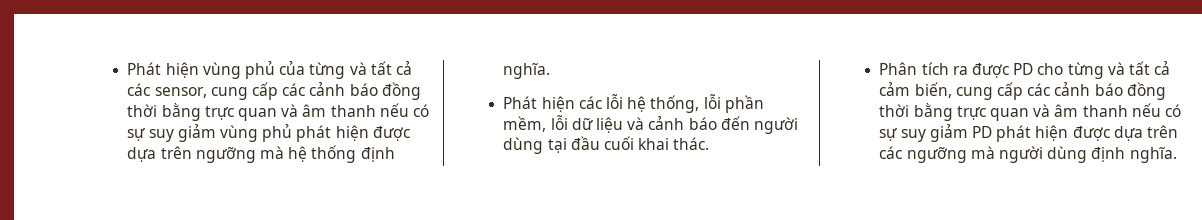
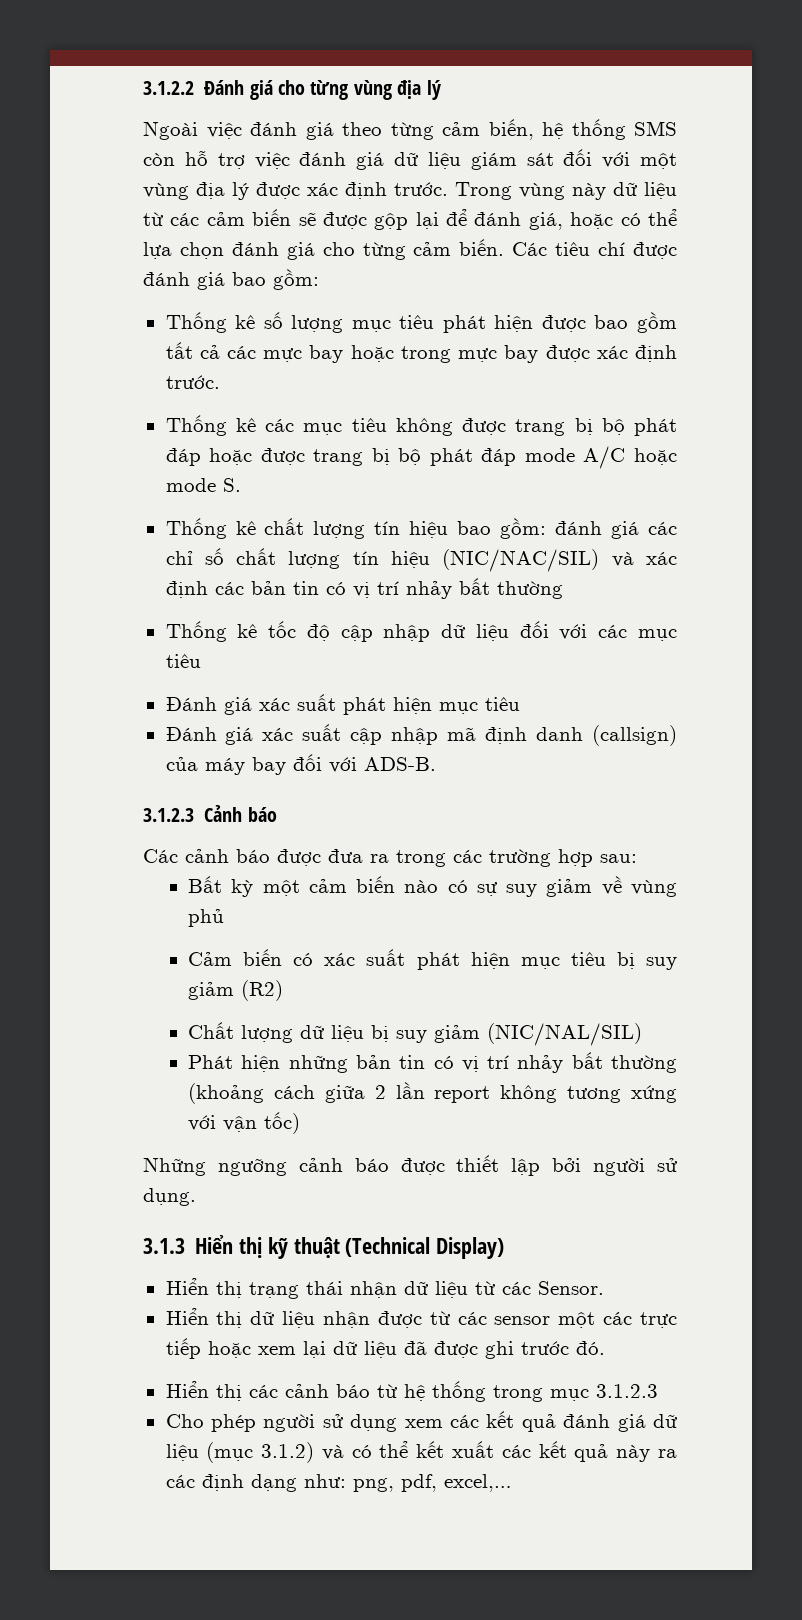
[127,61,412,79] [127,82,421,100] [127,103,429,121] [127,124,410,142] [127,145,395,163] [503,63,551,79] [503,94,764,113] [503,115,798,134] [503,136,710,154] [879,61,1171,79] [879,82,1166,100] [879,103,1181,121] [879,124,1178,142] [879,146,1177,163] Phát hiện vùng phủ của từng và tất cả các sensor, cung cấp các cảnh báo đồng thời bằng trực quan và âm thanh nếu có sự suy giảm vùng phủ phát hiện được dựa trên ngưỡng mà hệ thống định nghĩa. // Phát hiện các lỗi hệ thống, lỗi phần mềm, lỗi dữ liệu và cảnh báo đến người dùng tại đầu cuối khai thác. // Phân tích ra được PD cho từng và tất cả cảm biến, cung cấp các cảnh báo đồng thời bằng trực quan và âm thanh nếu có sự suy giảm PD phát hiện được dựa trên các ngưỡng mà người dùng định nghĩa. -> [143,80,441,100] [143,119,677,140] [143,149,677,170] [143,182,677,200] [143,209,677,230] [143,239,678,260] [143,269,319,290] [165,312,677,333] [165,342,678,363] [165,375,220,389] [165,415,677,436] [165,446,677,469] [165,478,241,492] [165,518,677,539] [165,548,677,572] [165,578,563,599] [165,621,677,642] [165,654,201,668] [165,694,520,715] [165,724,677,746] [165,754,436,775] [143,805,277,822] [143,849,637,867] [188,876,678,897] [188,909,225,927] [188,949,677,970] [188,980,284,1001] [188,1022,643,1046] [188,1052,677,1073] [188,1082,677,1104] [188,1112,301,1134] [143,1155,679,1176] [143,1188,196,1206] [143,1235,505,1259] [165,1278,604,1299] [165,1308,677,1328] [165,1338,605,1359] [165,1381,658,1402] [165,1411,678,1432] [165,1441,678,1463] [165,1474,512,1492] 3.1.2.2 Đánh giá cho từng vùng địa lý // Ngoài việc đánh giá theo từng cảm biến, hệ thống SMS còn hỗ trợ việc đánh giá dữ liệu giám sát đối với một vùng địa lý được xác định trước. Trong vùng này dữ liệu từ các cảm biến sẽ được gộp lại để đánh giá, hoặc có thể lựa chọn đánh giá cho từng cảm biến. Các tiêu chí được đánh giá bao gồm: // Thống kê số lượng mục tiêu phát hiện được bao gồm tất cả các mực bay hoặc trong mực bay được xác định trước. // Thống kê các mục tiêu không được trang bị bộ phát đáp hoặc được trang bị bộ phát đáp mode A/C hoặc mode S. // Thống kê chất lượng tín hiệu bao gồm: đánh giá các chỉ số chất lượng tín hiệu (NIC/NAC/SIL) và xác định các bản tin có vị trí nhảy bất thường // Thống kê tốc độ cập nhập dữ liệu đối với các mục tiêu // Đánh giá xác suất phát hiện mục tiêu // Đánh giá xác suất cập nhập mã định danh (callsign) của máy bay đối với ADS-B. // 3.1.2.3 Cảnh báo // Các cảnh báo được đưa ra trong các trường hợp sau: // Bất kỳ một cảm biến nào có sự suy giảm về vùng phủ // Cảm biến có xác suất phát hiện mục tiêu bị suy giảm (R2) // Chất lượng dữ liệu bị suy giảm (NIC/NAL/SIL) // Phát hiện những bản tin có vị trí nhảy bất thường (khoảng cách giữa 2 lần report không tương xứng với vận tốc) // Những ngưỡng cảnh báo được thiết lập bởi người sử dụng. // 3.1.3 Hiển thị kỹ thuật (Technical Display) // Hiển thị trạng thái nhận dữ liệu từ các Sensor. // Hiển thị dữ liệu nhận được từ các sensor một các trực tiếp hoặc xem lại dữ liệu đã được ghi trước đó. // Hiển thị các cảnh báo từ hệ thống trong mục 3.1.2.3 // Cho phép người sử dụng xem các kết quả đánh giá dữ liệu (mục 3.1.2) và có thể kết xuất các kết quả này ra các định dạng như: png, pdf, excel,…

